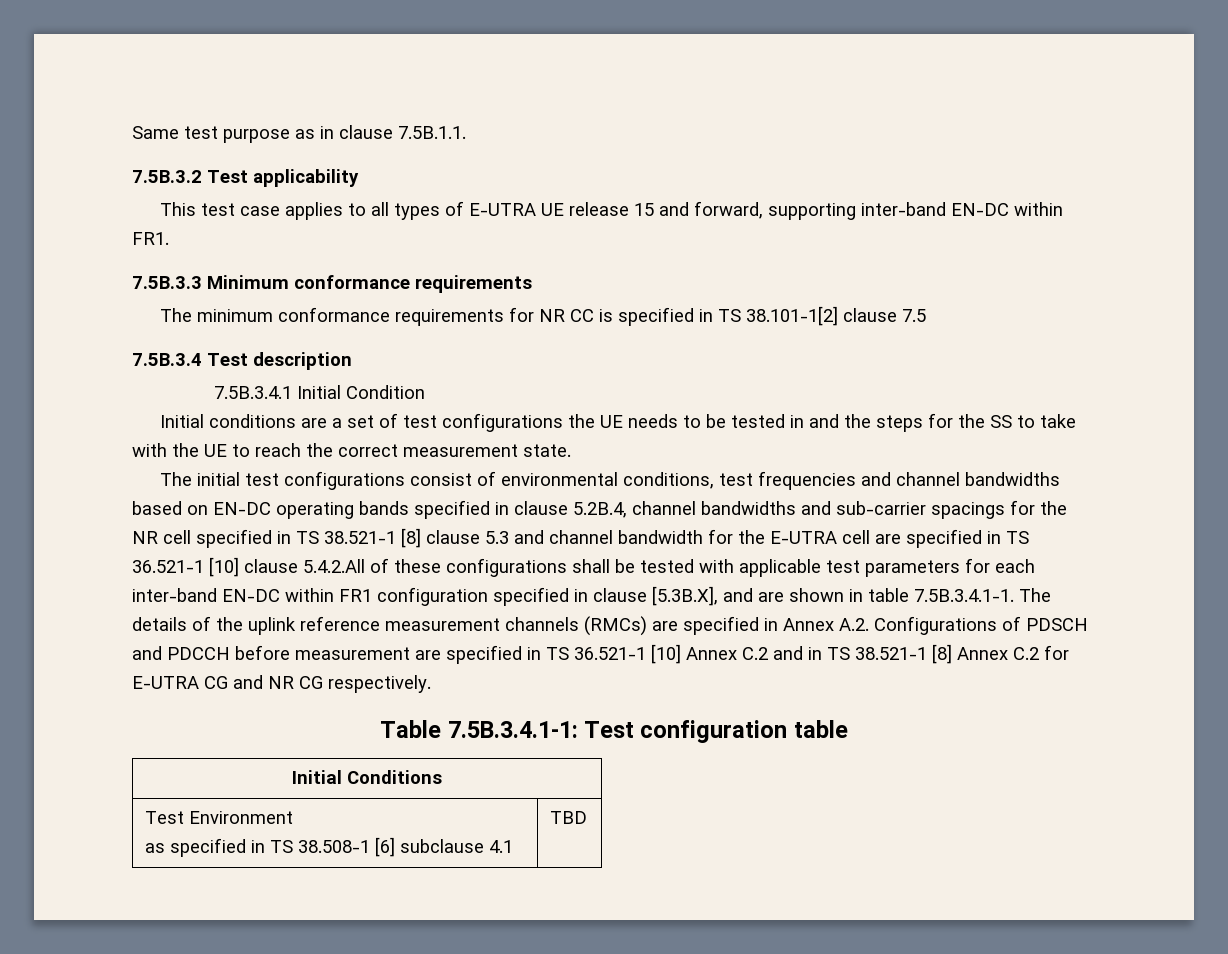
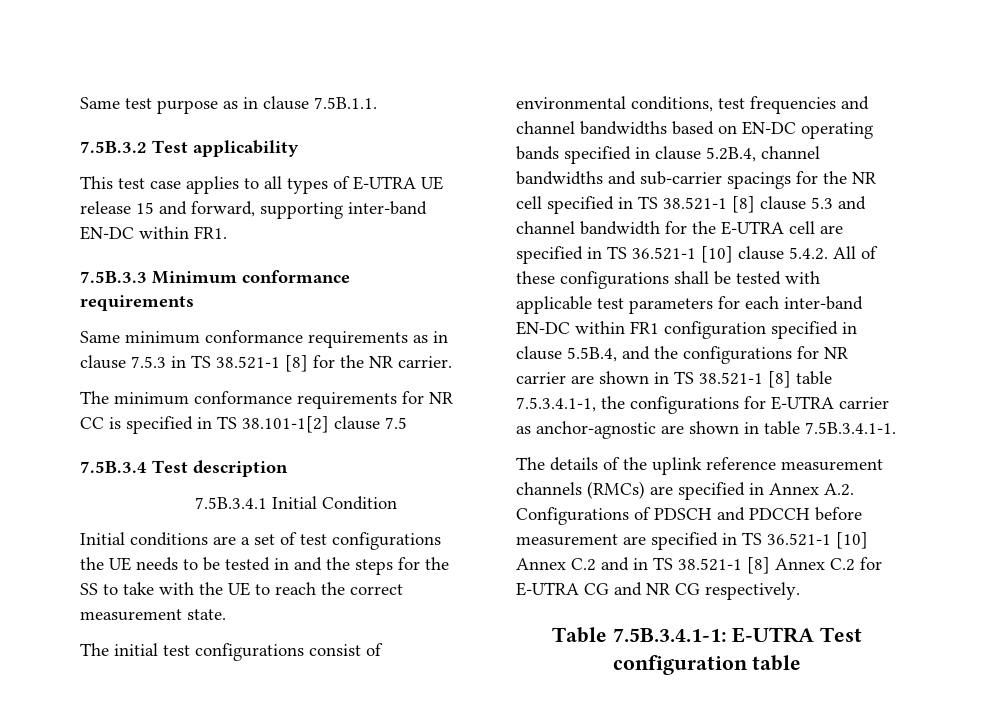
(532, 284) none -> [80,330,448,348] [80,355,452,372] // Same minimum conformance requirements as in clause 7.5.3 in TS 38.521-1 [8] for the NR carrier.
[303,559,365,573] 5.4.2.All -> [789,246,856,260] 5.4.2. All
[652,586,753,606] [5.3B.X], and -> [567,346,848,364] [516,371,832,388] [516,396,889,414] [516,421,656,439] 5.5B.4, and the configurations for NR carrier are shown in TS 38.521-1 [8] table 7.5.3.4.1-1, the configurations for E-UTRA carrier as anchor-agnostic
(1014, 595) none -> (896, 428) //
(578, 729) none -> [732,627,815,643] E-UTRA
[292,770,442,784] [145,811,294,824] [145,837,514,857] [550,811,588,824] // Initial Conditions // Test Environment // as specified in TS 38.508-1 [6] subclause 4.1 | TBD -> (802, 663) none

